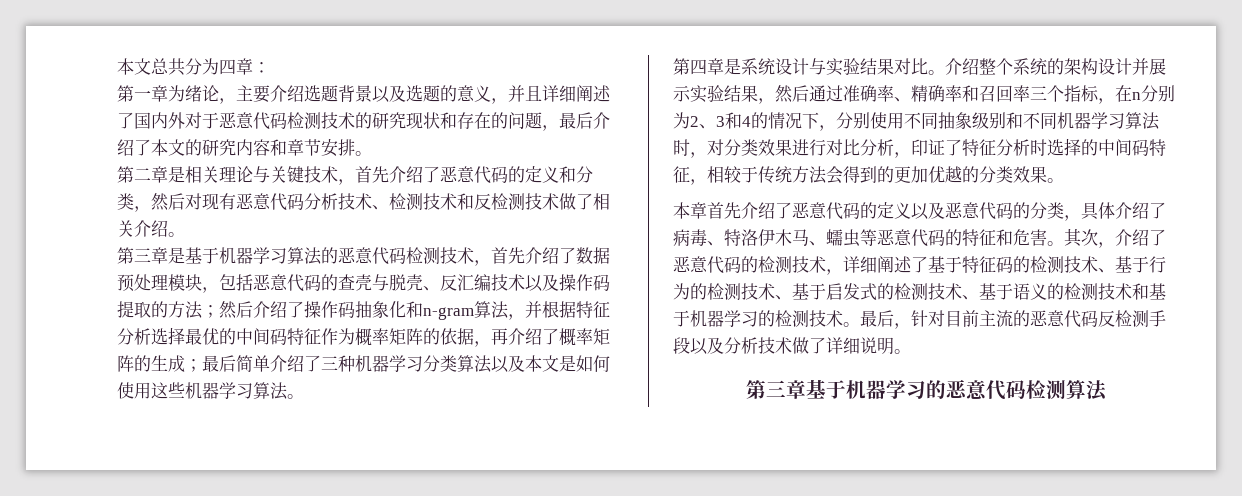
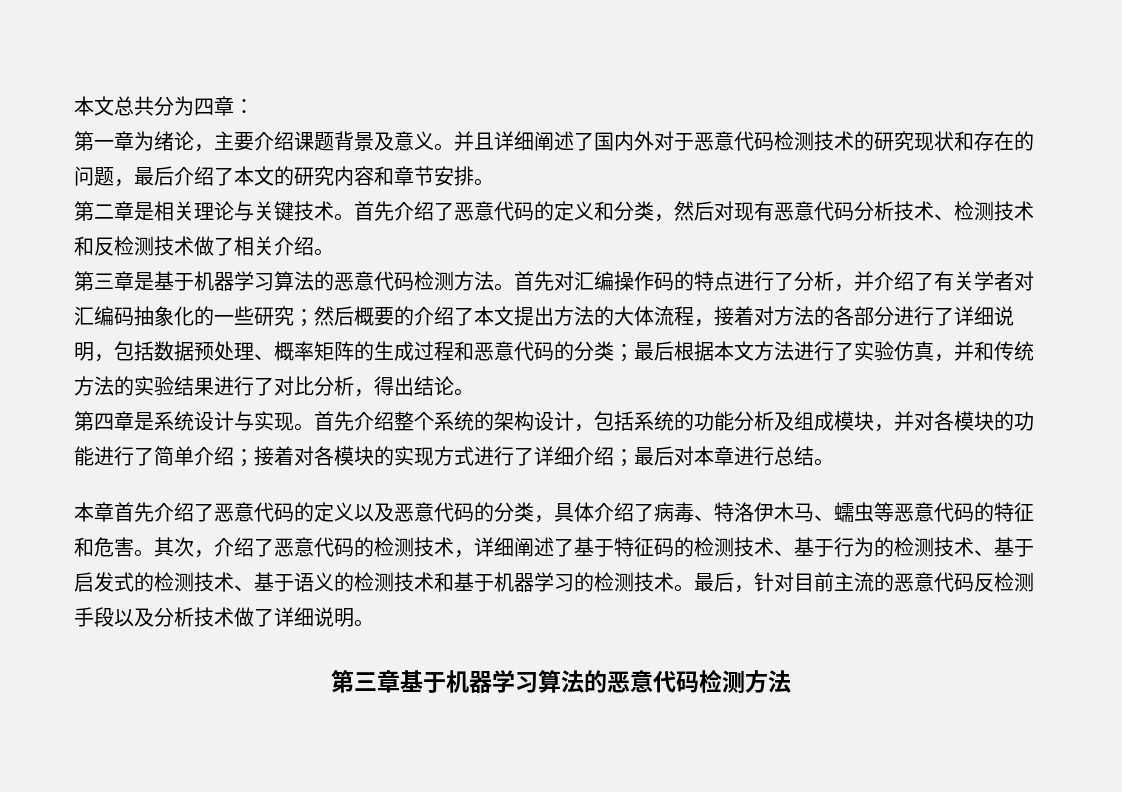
[304,85,508,104] 选题背景以及选题的意义， -> [294,131,454,151] 课题背景及意义。
[338,179,355,185] ， -> [334,213,354,221] 。
[440,247,610,266] [117,274,610,293] [117,301,610,320] [117,327,610,347] [117,355,610,373] [117,382,288,400] 技术，首先介绍了数据预处理模块，包括恶意代码的查壳与脱壳、反汇编技术以及操作码提取的方法；然后介绍了操作码抽象化和n-gram算法，并根据特征分析选择最优的中间码特征作为概率矩阵的依据，再介绍了概率矩阵的生成；最后简单介绍了三种机器学习分类算法以及本文是如何使用这些机器学习算法 -> [454,271,1034,292] [74,306,1014,327] [74,341,1034,362] [74,376,454,397] 方法。首先对汇编操作码的特点进行了分析，并介绍了有关学者对汇编码抽象化的一些研究；然后概要的介绍了本文提出方法的大体流程，接着对方法的各部分进行了详细说明，包括数据预处理、概率矩阵的生成过程和恶意代码的分类；最后根据本文方法进行了实验仿真，并和传统方法的实验结果进行了对比分析，得出结论
[843,58,945,75] 验结果对比。 -> [274,411,354,431] 现。首先
[1132,58,1166,75] [673,85,1175,104] [673,112,1160,131] [673,138,1166,158] [673,166,1047,185] 并展示实验结果，然后通过准确率、精确率和召回率三个指标，在n分别为2、3和4的情况下，分别使用不同抽象级别和不同机器学习算法时，对分类效果进行对比分析，印证了特征分析时选择的中间码特征，相较于传统方法会得到的更加优越的分类效果 -> [574,411,1034,432] [74,446,814,467] ，包括系统的功能分析及组成模块，并对各模块的功能进行了简单介绍；接着对各模块的实现方式进行了详细介绍；最后对本章进行总结
[926,379,1086,400] 的恶意代码检测算 -> [538,669,768,693] 算法的恶意代码检测方

